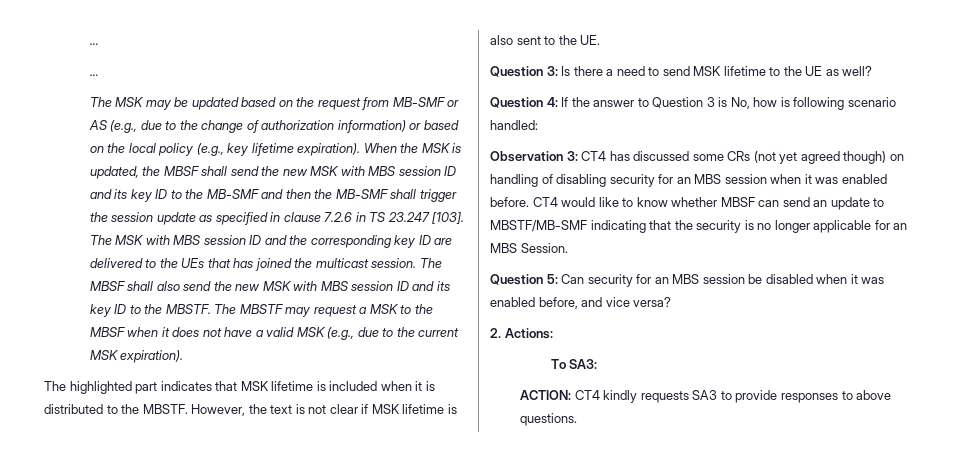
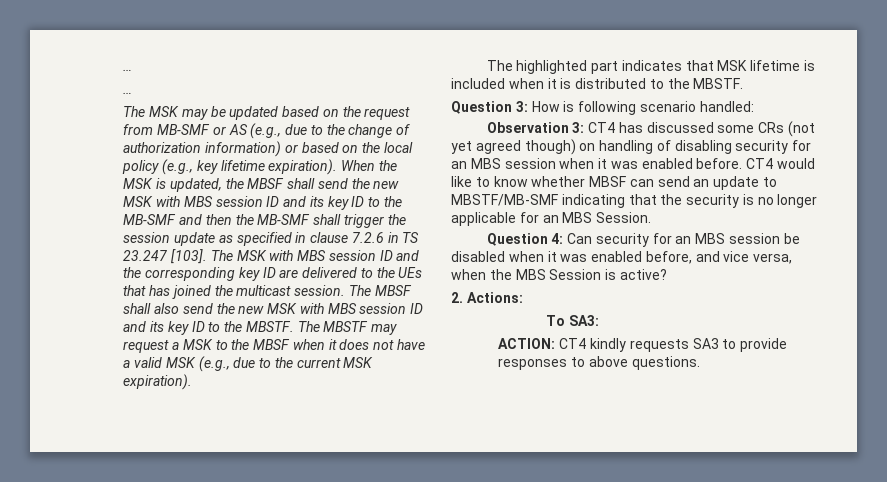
[191,404,457,416] [490,35,601,45] [490,66,873,77] [490,97,778,109] However, the text is not clear if MSK lifetime is also sent to the UE. // Question 3: Is there a need to send MSK lifetime to the UE as well? // Question 4: If the answer to Question 3 is No, how -> [451,101,560,114] // Question 3: How
[546,274,558,284] 5: -> [551,233,564,244] 4:
[633,297,672,307] versa? -> [753,253,793,264] [451,269,667,280] versa, when the MBS Session is active?

